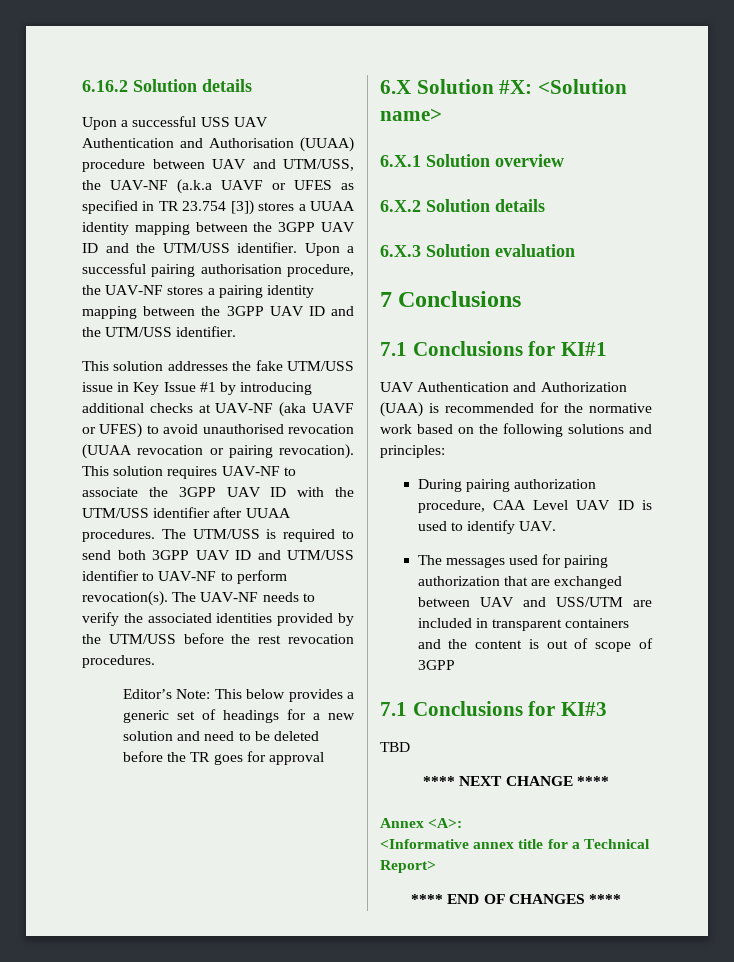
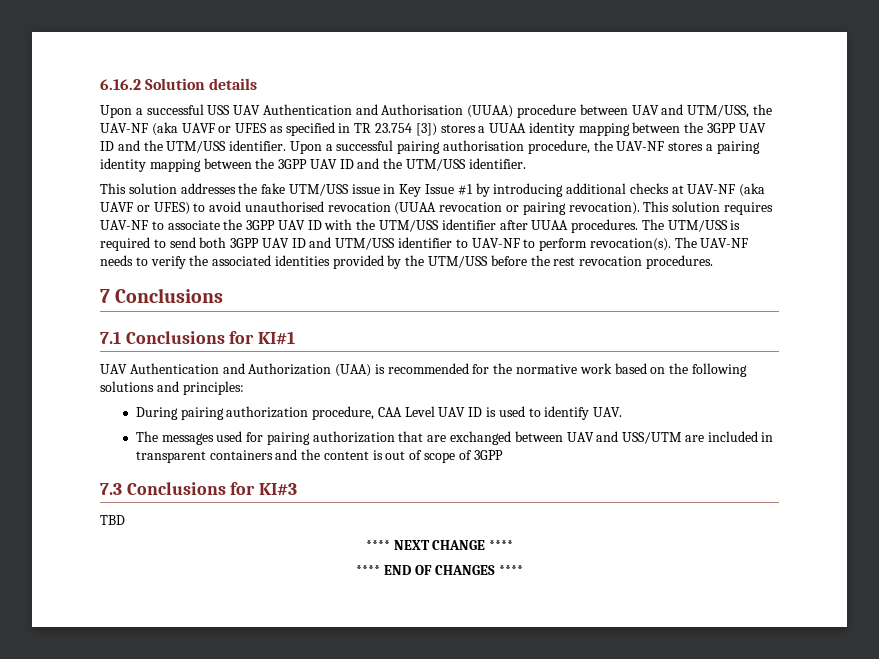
[177,179,212,194] (a.k.a -> [151,122,178,136] (aka
[122,689,354,702] [122,709,355,723] [122,731,319,741] [122,751,324,765] [380,79,628,94] [380,108,442,121] [380,154,564,167] [380,199,545,212] [380,244,575,257] // Editor’s Note: This below provides a generic set of headings for a new solution and need to be deleted before the TR goes for approval // 6.X Solution #X: <Solution name> // 6.X.1 Solution overview // 6.X.2 Solution details // 6.X.3 Solution evaluation -> (713, 262) none
[380,702,407,716] 7.1 -> [100,483,122,495] 7.3
[380,818,463,828] [380,839,650,849] [380,860,436,873] // Annex <A>: // <Informative annex title for a Technical Report> -> (514, 545) none

